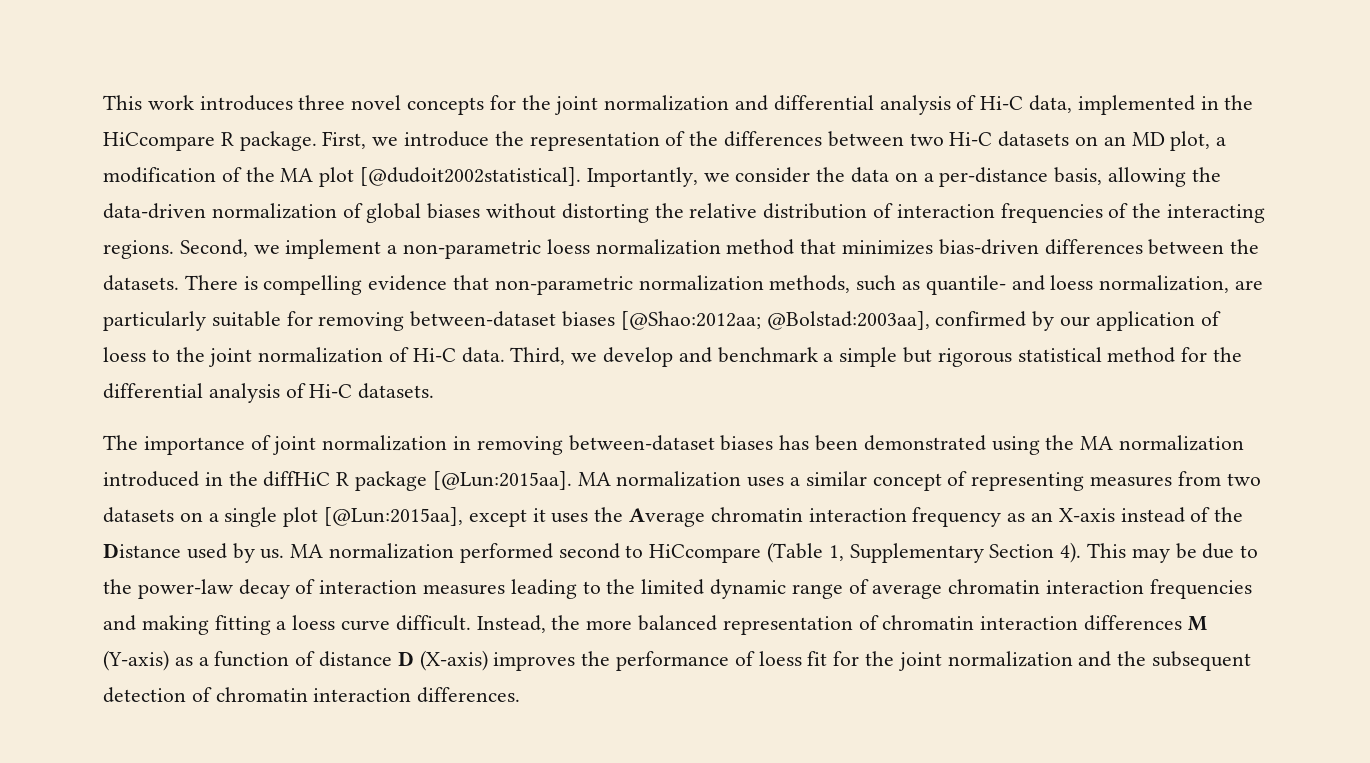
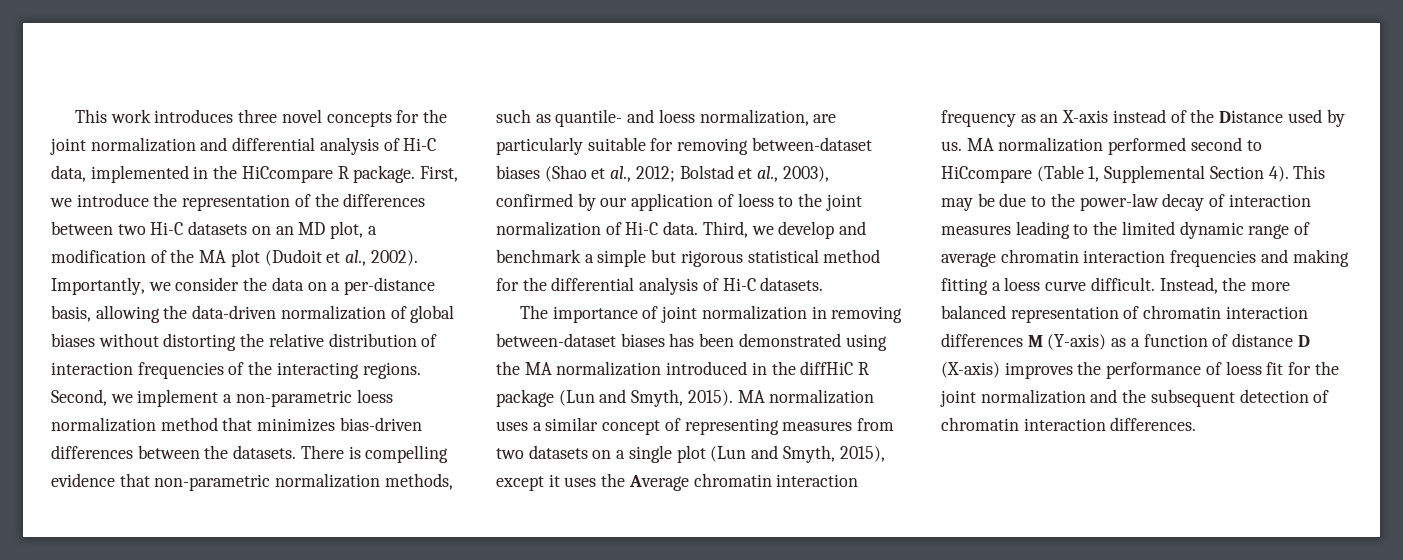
[360,167,582,186] [@dudoit2002statistical]. -> [264,249,418,266] (Dudoit et al., 2002).
[620,311,930,330] [@Shao:2012aa; @Bolstad:2003aa], -> [544,165,829,182] (Shao et al., 2012; Bolstad et al., 2003),
[432,471,572,490] [@Lun:2015aa]. -> [558,389,733,407] (Lun and Smyth, 2015).
[324,507,464,526] [@Lun:2015aa], -> [710,445,885,463] (Lun and Smyth, 2015),
[849,543,984,563] Supplementary -> [1104,165,1206,183] Supplemental

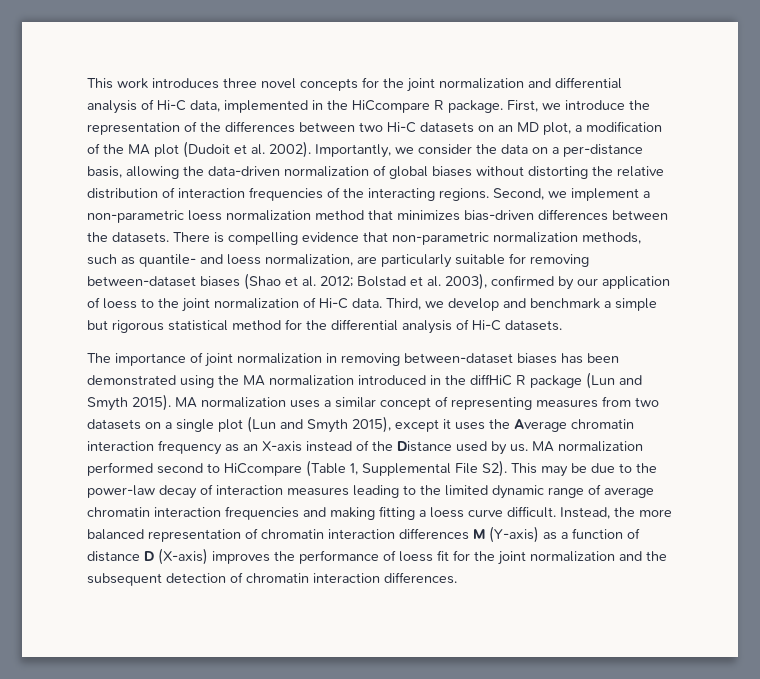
[345,250,367,266] al., -> [251,144,265,155] al.
[610,166,632,182] al., -> [302,276,316,287] al.
[757,166,779,182] al., -> [427,276,441,287] al.
[631,389,684,407] Smyth, -> [87,397,128,411] Smyth
[782,445,835,463] Smyth, -> [307,419,348,433] Smyth
[1209,166,1289,182] Section 4). -> [455,460,507,477] File S2).

